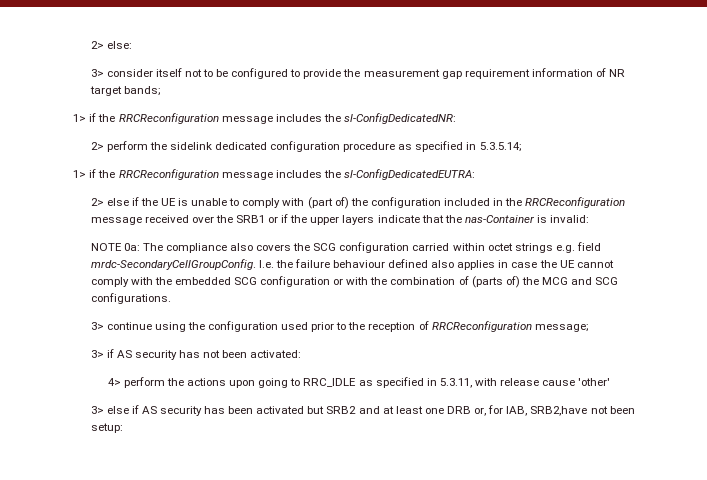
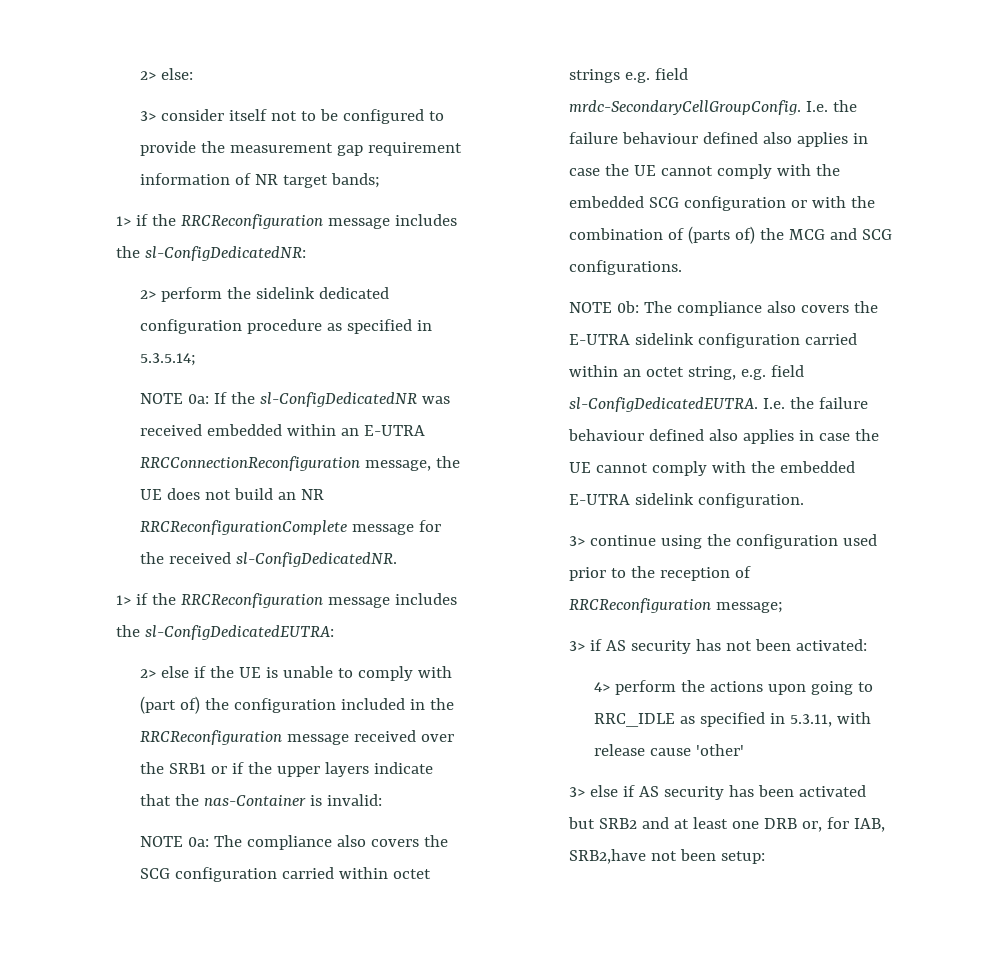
(522, 147) none -> [140,392,451,407] [140,424,426,436] [140,456,461,471] [140,488,325,500] [140,520,442,535] [140,552,398,567] // NOTE 0a: If the sl-ConfigDedicatedNR was received embedded within an E-UTRA RRCConnectionReconfiguration message, the UE does not build an NR RRCReconfigurationComplete message for the received sl-ConfigDedicatedNR.
(171, 298) none -> [569,301,879,316] [569,333,858,348] [569,365,805,380] [569,397,869,412] [568,429,880,444] [569,461,856,476] [569,493,805,508] // NOTE 0b: The compliance also covers the E-UTRA sidelink configuration carried within an octet string, e.g. field sl-ConfigDedicatedEUTRA. I.e. the failure behaviour defined also applies in case the UE cannot comply with the embedded E-UTRA sidelink configuration.

